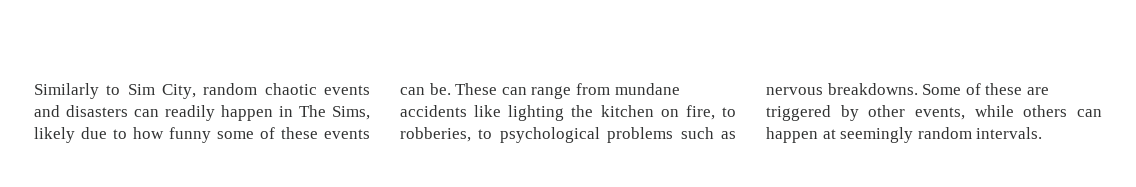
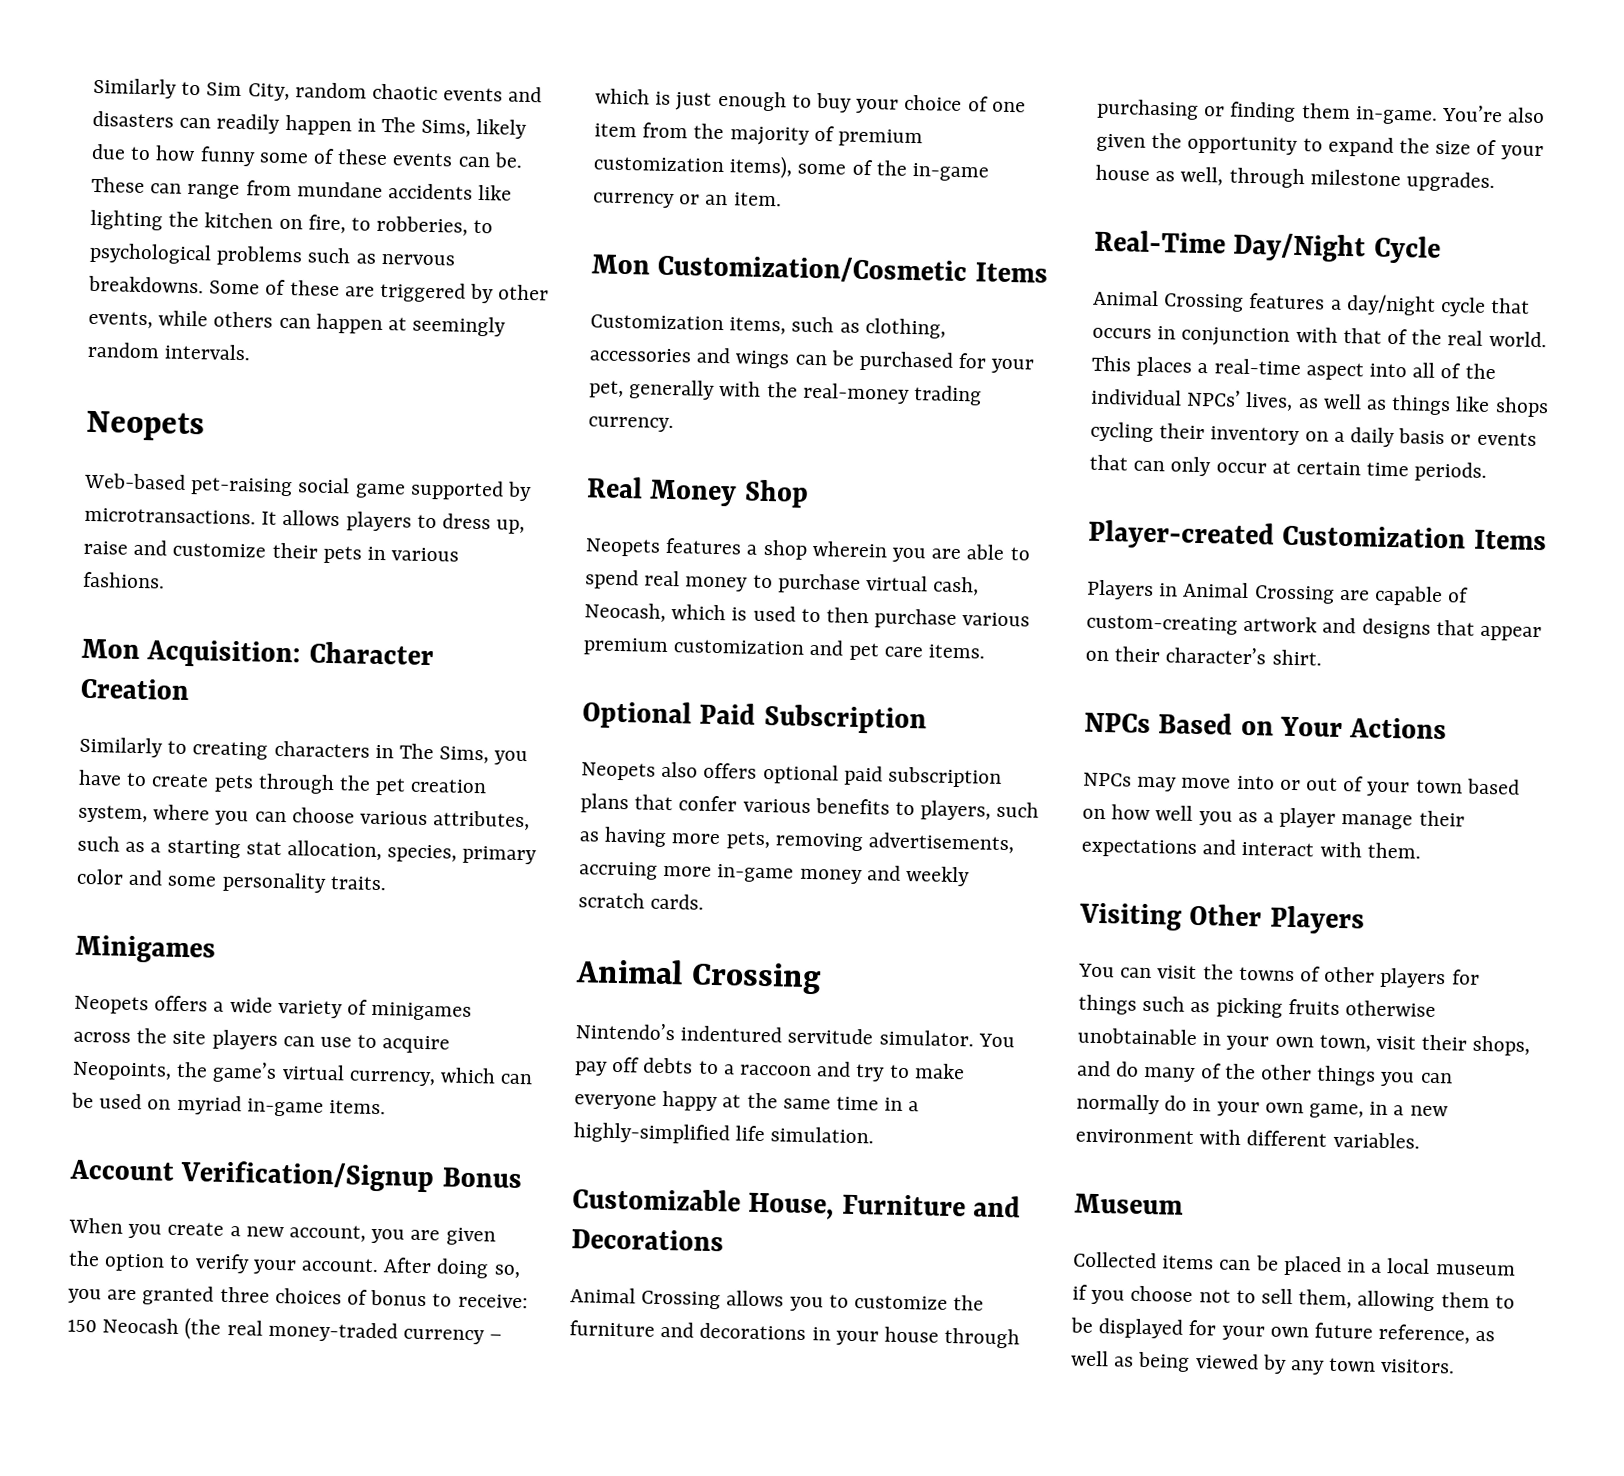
(1043, 133) none -> [86,410,205,442] [84,472,533,502] [84,507,526,534] [83,539,460,564] [82,571,165,589] [81,638,434,669] [80,677,190,701] [79,736,529,766] [78,769,488,796] [78,804,531,831] [77,835,538,865] [76,868,387,893] [75,934,216,964] [74,995,473,1022] [73,1028,451,1054] [72,1061,533,1087] [71,1092,387,1117] [69,1159,522,1193] [68,1217,496,1246] [68,1250,520,1279] [68,1285,528,1309] [67,1317,503,1345] [595,88,1026,114] [594,122,924,148] [593,155,990,182] [592,192,782,209] [591,253,1048,285] [590,314,946,339] [589,347,1035,374] [589,379,983,406] [588,416,674,433] [586,476,809,508] [585,537,1031,563] [585,569,980,596] [584,602,1031,629] [583,637,986,661] [582,700,927,735] [581,761,1003,788] [580,793,1040,821] [579,826,1016,854] [579,861,971,887] [578,892,705,910] [575,958,822,995] [575,1022,1015,1048] [574,1056,965,1082] [574,1090,920,1112] [573,1122,875,1145] [572,1187,1022,1220] [571,1228,724,1252] [570,1287,985,1312] [569,1320,1021,1349] [1096,98,1546,125] [1096,132,1544,161] [1095,164,1496,193] [1094,229,1441,264] [1093,289,1531,317] [1092,326,1547,348] [1091,355,1496,381] [1091,388,1549,418] [1090,421,1537,448] [1089,454,1488,482] [1088,519,1547,551] [1086,579,1470,607] [1086,614,1543,642] [1085,646,1322,666] [1084,712,1448,740] [1083,772,1520,797] [1082,804,1465,830] [1081,838,1421,859] [1079,902,1365,935] [1078,963,1480,989] [1078,994,1437,1018] [1077,1027,1531,1056] [1077,1060,1453,1087] [1076,1093,1448,1119] [1075,1128,1420,1149] [1074,1193,1183,1215] [1073,1251,1516,1277] [1072,1284,1515,1312] [1070,1317,1496,1344] [1071,1350,1456,1375] // Neopets // Web-based pet-raising social game supported by microtransactions. It allows players to dress up, raise and customize their pets in various fashions. // Mon Acquisition: Character Creation // Similarly to creating characters in The Sims, you have to create pets through the pet creation system, where you can choose various attributes, such as a starting stat allocation, species, primary color and some personality traits. // Minigames // Neopets offers a wide variety of minigames across the site players can use to acquire Neopoints, the game’s virtual currency, which can be used on myriad in-game items. // Account Verification/Signup Bonus // When you create a new account, you are given the option to verify your account. After doing so, you are granted three choices of bonus to receive: 150 Neocash (the real money-traded currency – which is just enough to buy your choice of one item from the majority of premium customization items), some of the in-game currency or an item. // Mon Customization/Cosmetic Items // Customization items, such as clothing, accessories and wings can be purchased for your pet, generally with the real-money trading currency. // Real Money Shop // Neopets features a shop wherein you are able to spend real money to purchase virtual cash, Neocash, which is used to then purchase various premium customization and pet care items. // Optional Paid Subscription // Neopets also offers optional paid subscription plans that confer various benefits to players, such as having more pets, removing advertisements, accruing more in-game money and weekly scratch cards. // Animal Crossing // Nintendo’s indentured servitude simulator. You pay off debts to a raccoon and try to make everyone happy at the same time in a highly-simplified life simulation. // Customizable House, Furniture and Decorations // Animal Crossing allows you to customize the furniture and decorations in your house through purchasing or finding them in-game. You’re also given the opportunity to expand the size of your house as well, through milestone upgrades. // Real-Time Day/Night Cycle // Animal Crossing features a day/night cycle that occurs in conjunction with that of the real world. This places a real-time aspect into all of the individual NPCs’ lives, as well as things like shops cycling their inventory on a daily basis or events that can only occur at certain time periods. // Player-created Customization Items // Players in Animal Crossing are capable of custom-creating artwork and designs that appear on their character’s shirt. // NPCs Based on Your Actions // NPCs may move into or out of your town based on how well you as a player manage their expectations and interact with them. // Visiting Other Players // You can visit the towns of other players for things such as picking fruits otherwise unobtainable in your own town, visit their shops, and do many of the other things you can normally do in your own game, in a new environment with different variables. // Museum // Collected items can be placed in a local museum if you choose not to sell them, allowing them to be displayed for your own future reference, as well as being viewed by any town visitors.

